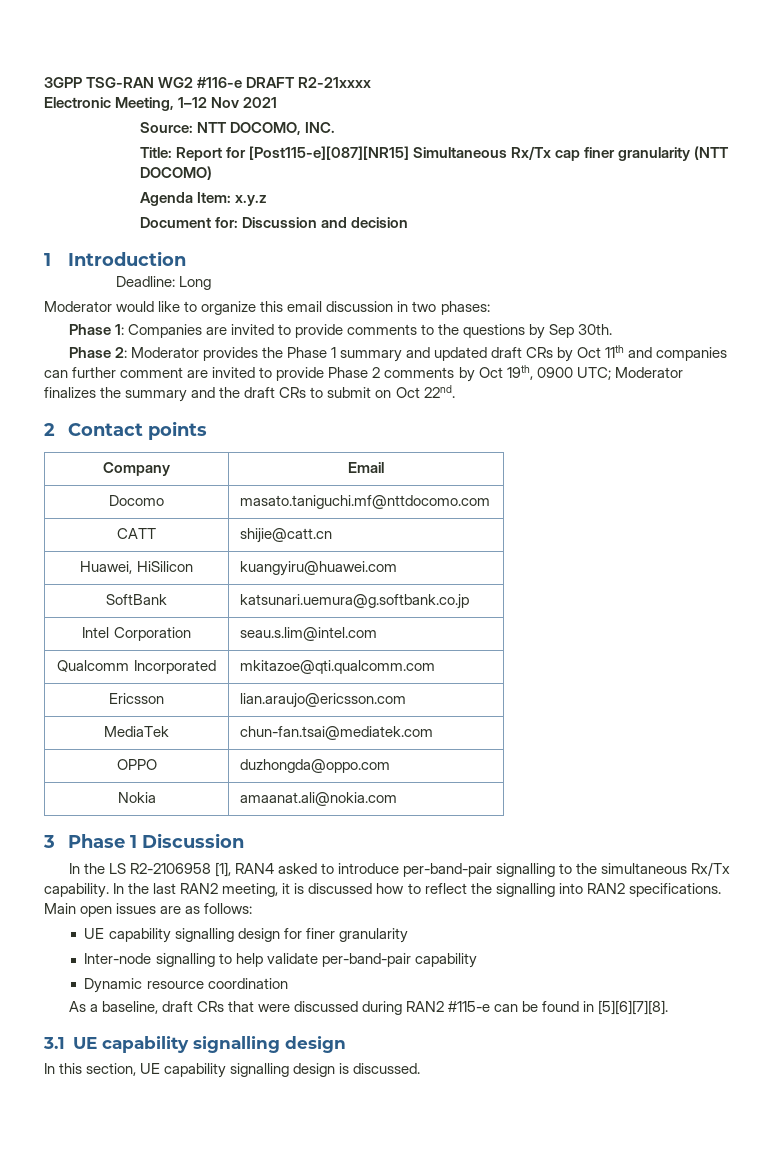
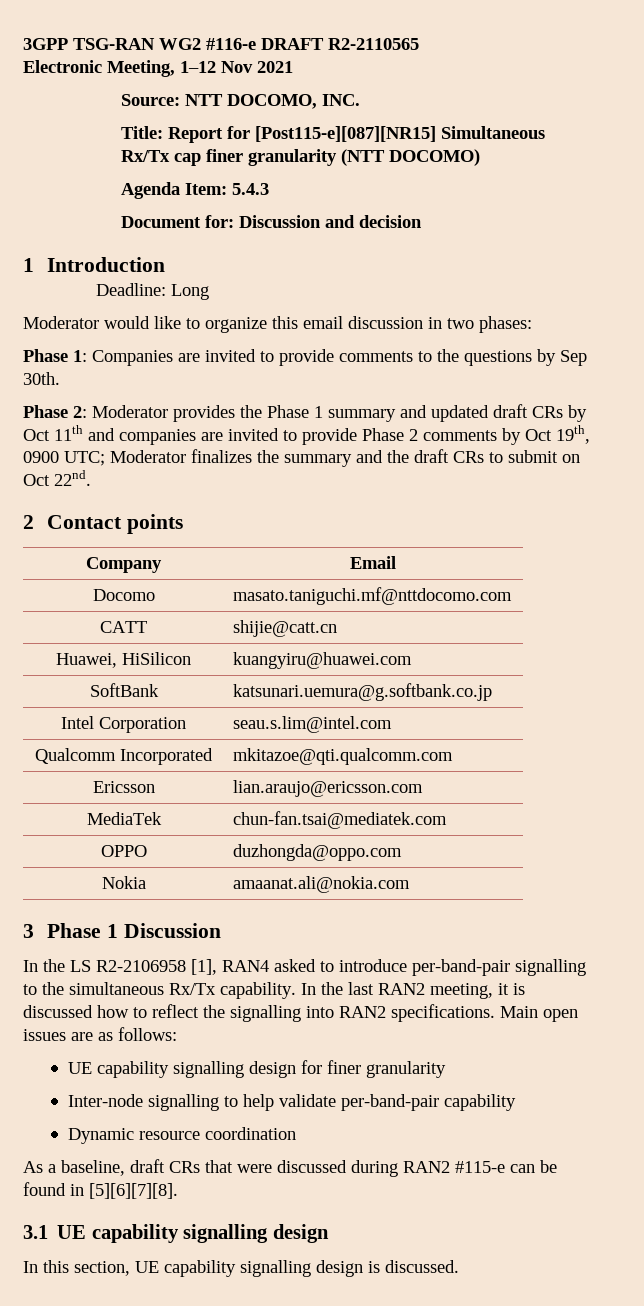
[298,77,372,88] R2-21xxxx -> [328,38,419,50] R2-2110565
[234,195,267,206] x.y.z -> [231,183,269,195] 5.4.3
[44,367,184,378] can further comment -> (196, 437) none

